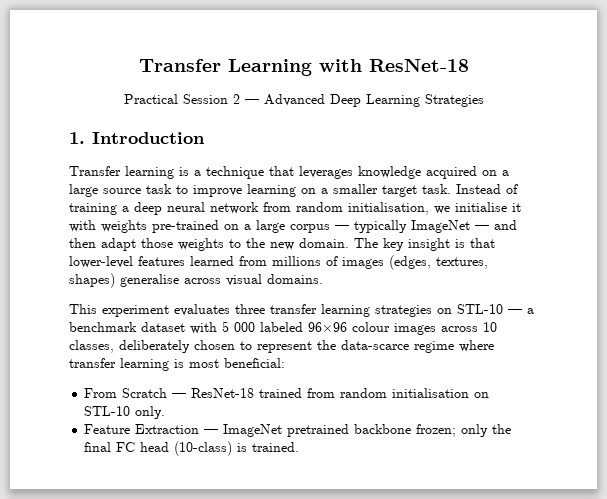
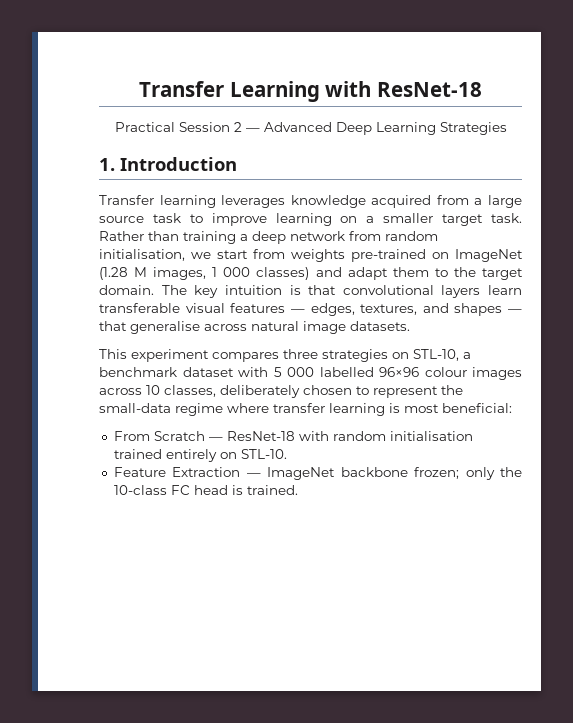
[179,166,294,179] is a technique that -> (216, 201) none
[482,170,497,176] on -> [436,195,469,205] from
[456,184,518,194] Instead of -> [99,231,179,241] Rather than
[167,202,205,212] neural -> (286, 237) none
[455,202,521,212] [69,220,517,233] [69,238,224,251] initialise it with weights pre-trained on a large corpus — typically ImageNet — and then adapt those weights -> [217,249,523,262] [99,267,429,280] start from weights pre-trained on ImageNet (1.28 M images, 1 000 classes) and adapt them
[270,242,294,250] new -> [481,268,523,280] target
[408,238,450,251] insight -> [224,285,282,295] intuition
[69,255,488,270] [69,273,323,288] [69,304,522,317] lower-level features learned from millions of images (edges, textures, shapes) generalise across visual domains. // This experiment evaluates three transfer learning strategies on STL-10 — -> [342,285,522,298] [99,303,522,316] [99,321,410,334] [99,349,459,362] convolutional layers learn transferable visual features — edges, textures, and shapes — that generalise across natural image datasets. // This experiment compares three strategies on STL-10,
[260,322,303,332] labeled -> [319,367,374,377] labelled
[341,340,409,350] data-scarce -> [99,403,171,413] small-data
[259,388,490,398] [84,406,166,419] trained from random initialisation on STL-10 only. -> [298,431,473,441] [113,449,287,462] with random initialisation trained entirely on STL-10.
[287,424,350,437] pretrained -> (336, 473) none
[84,442,112,452] final -> [113,485,167,495] 10-class
[174,441,233,456] (10-class) -> (228, 490) none

